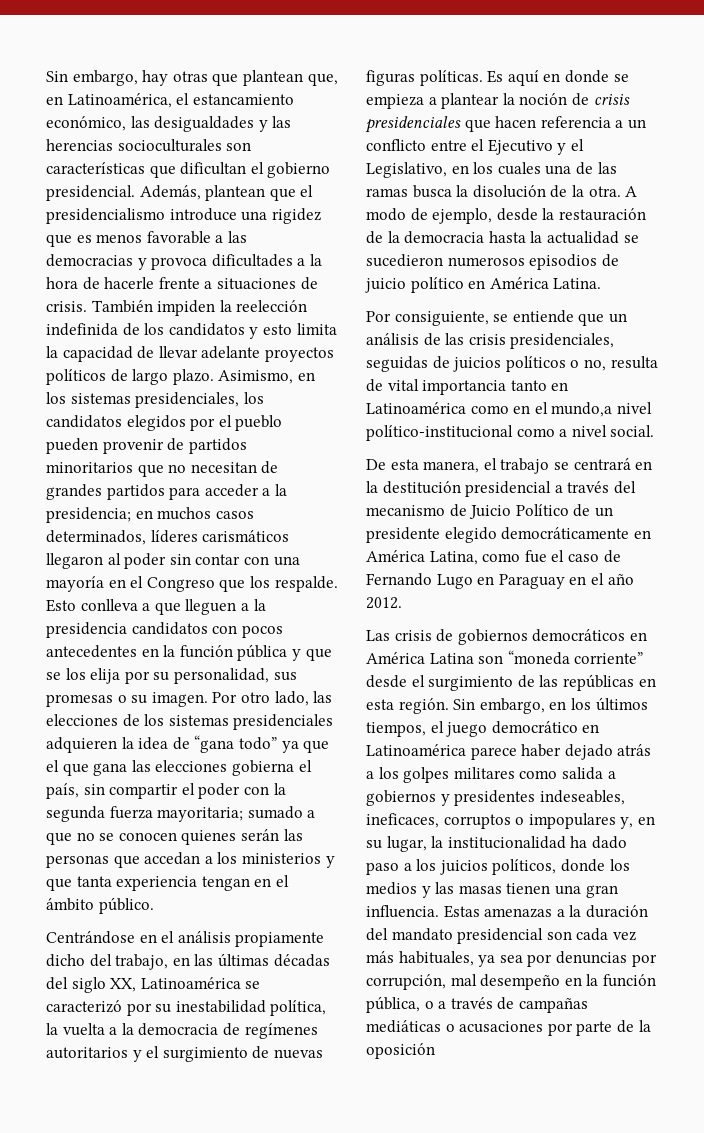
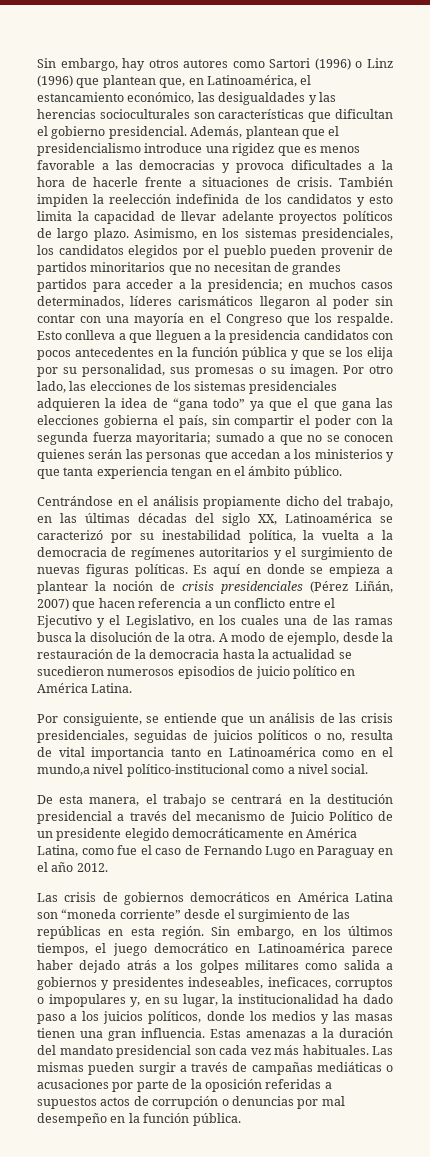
[172,71,208,82] otras -> [148,58,393,70] [37,75,73,87] otros autores como Sartori (1996) o Linz (1996)
(461, 124) none -> [310,581,393,593] [37,598,69,610] (Pérez Liñán, 2007)
[398,951,657,967] [366,974,656,990] [366,996,434,1013] habituales, ya sea por denuncias por corrupción, mal desempeño en la función pública, o -> [302,1045,393,1055] [37,1062,176,1075] habituales. Las mismas pueden surgir
(435, 1051) none -> [265,1079,332,1089] [37,1096,345,1109] [37,1113,241,1126] referidas a supuestos actos de corrupción o denuncias por mal desempeño en la función pública.

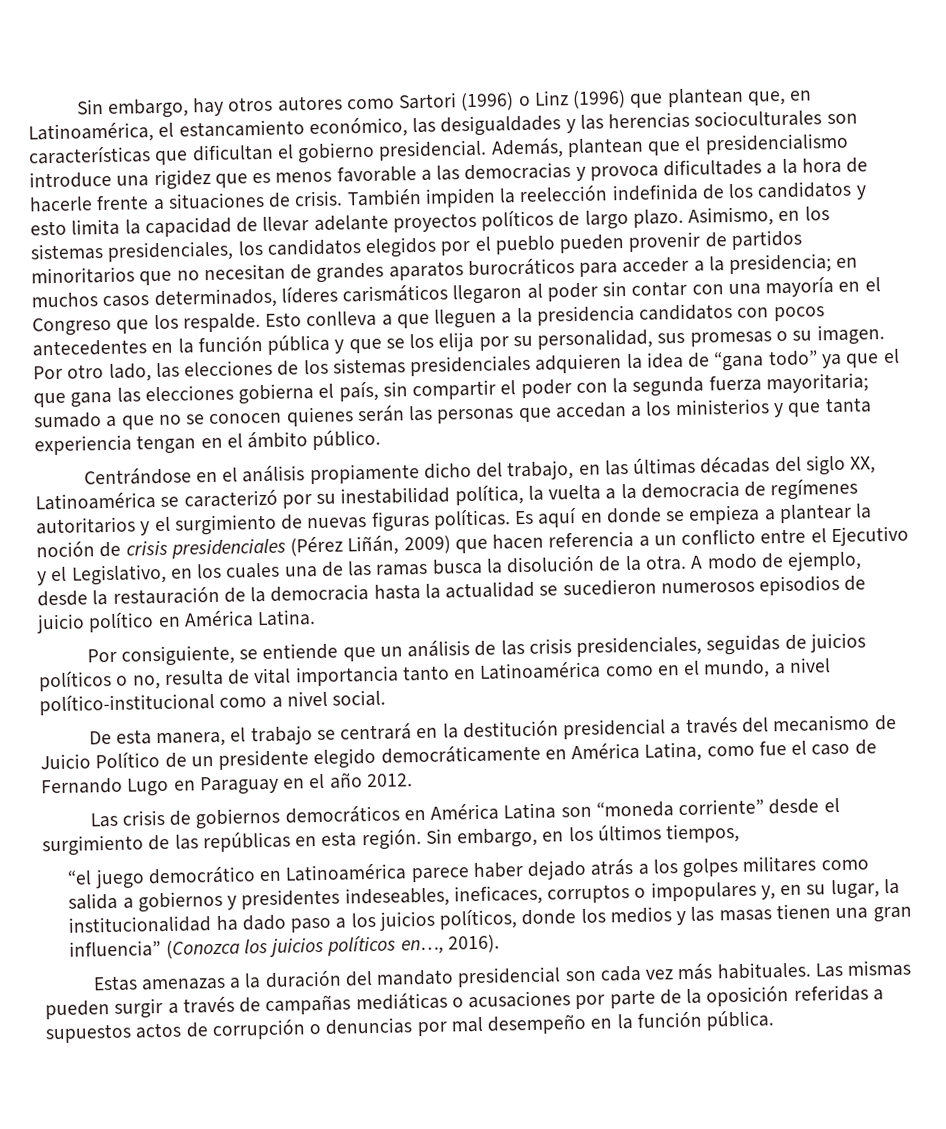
[37,279,87,292] partidos -> [388,258,575,281] aparatos burocráticos
[37,598,69,610] 2007) -> [403,535,451,555] 2009)
[37,764,90,776] mundo,a -> [703,659,786,679] mundo, a
[95,943,107,953] el -> [67,869,93,885] // “el
[141,1028,205,1038] influencia. -> [69,934,500,959] influencia” (Conozca los juicios políticos en…, 2016). //

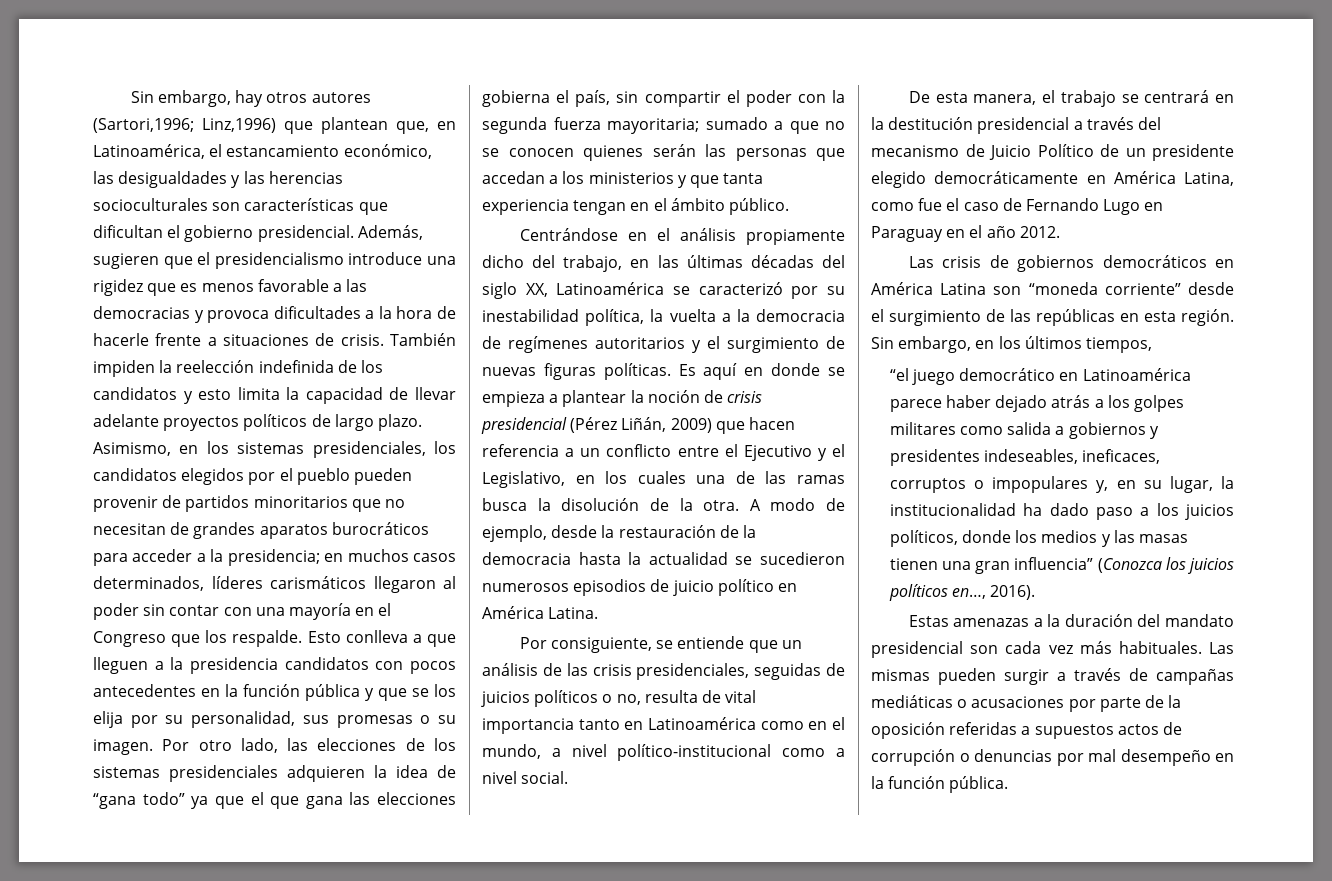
[346,89,627,112] como Sartori (1996) o Linz (1996) -> [93,118,276,133] (Sartori,1996; Linz,1996)
[566,137,644,158] plantean -> [93,253,159,269] sugieren
[170,538,286,559] presidenciales -> [481,417,567,434] presidencial

